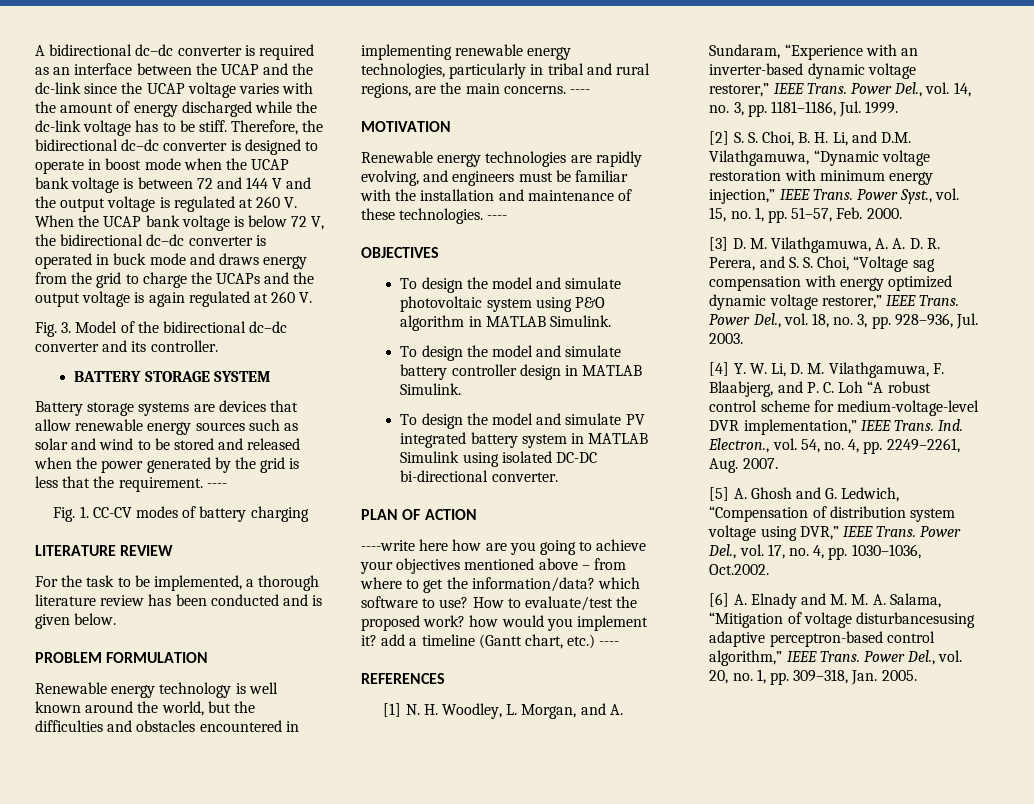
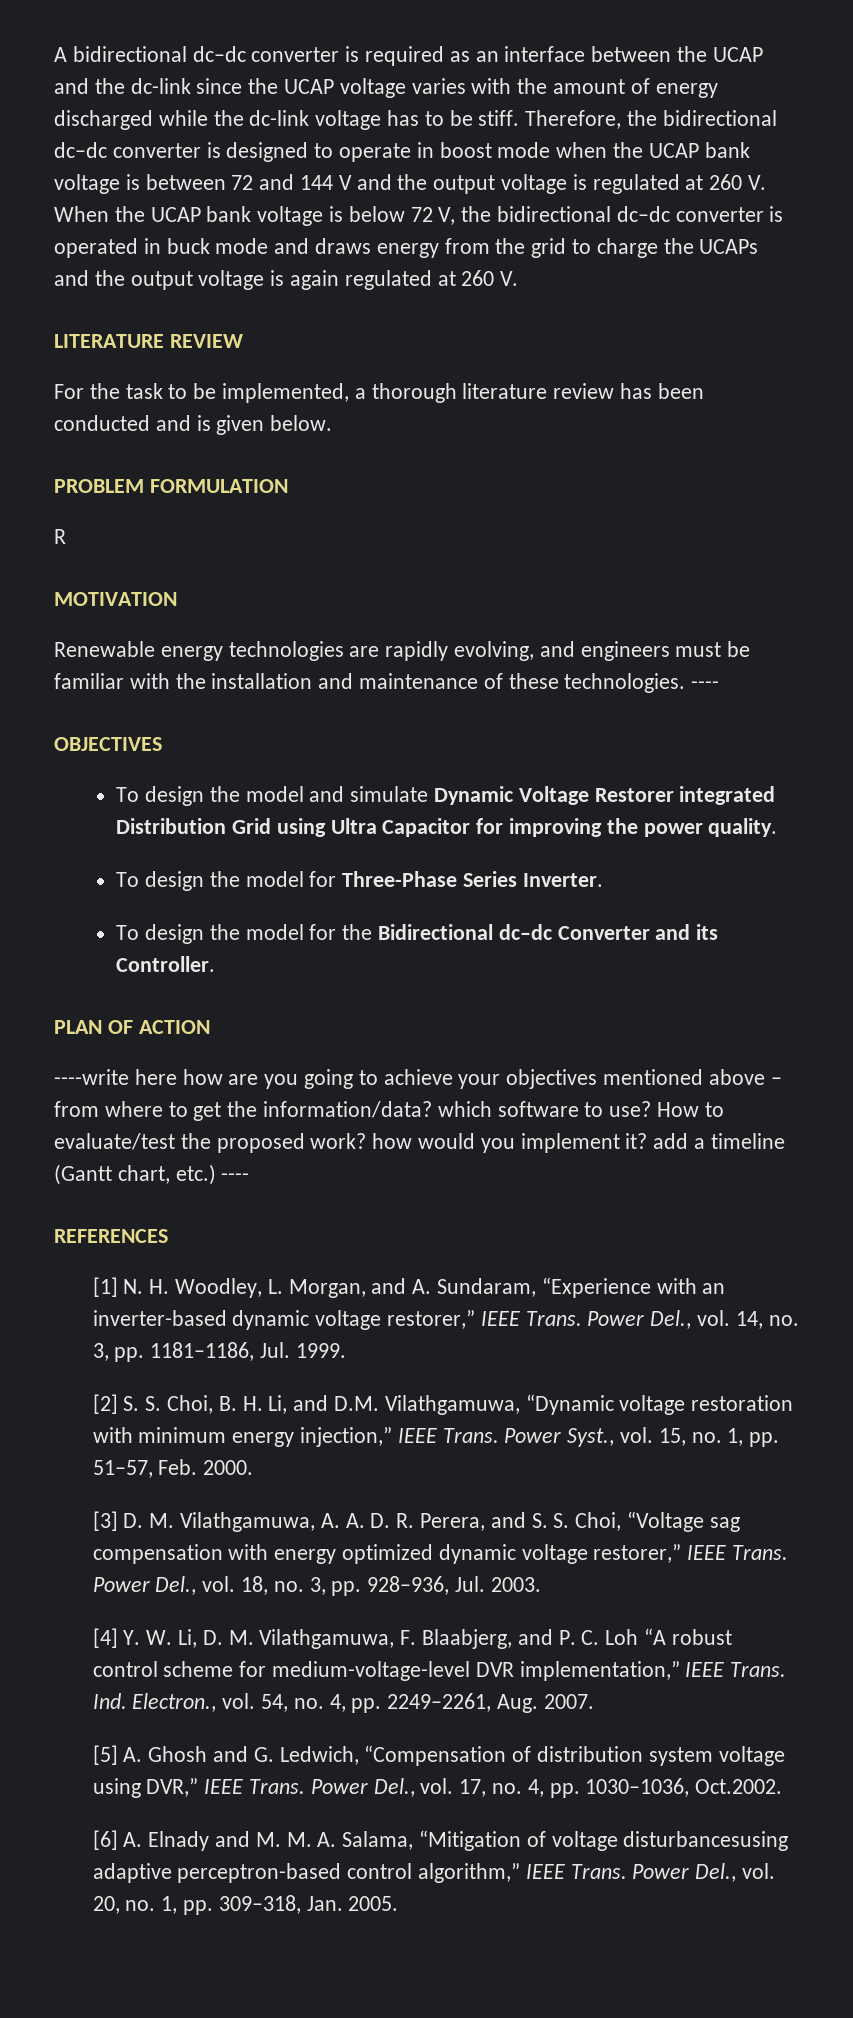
[35,321,288,337] [35,340,218,352] [74,371,271,382] [35,400,298,416] [35,419,298,435] [35,438,301,450] [34,457,300,473] [35,476,227,492] [53,506,309,522] // Fig. 3. Model of the bidirectional dc–dc converter and its controller. // BATTERY STORAGE SYSTEM // Battery storage systems are devices that allow renewable energy sources such as solar and wind to be stored and released when the power generated by the grid is less that the requirement. ---- // Fig. 1. CC-CV modes of battery charging -> (519, 278) none
[35,682,278,698] [35,701,255,716] [35,720,299,732] [361,44,572,60] [361,63,650,79] [361,82,590,98] Renewable energy technology is well known around the world, but the difficulties and obstacles encountered in implementing renewable energy technologies, particularly in tribal and rural regions, are the main concerns. ---- -> [54,529,66,544] R
[400,296,606,312] [400,315,612,331] [400,345,622,361] [400,364,643,380] [400,383,462,395] [400,413,645,429] [400,432,649,448] [400,451,598,467] [400,470,558,482] photovoltaic system using P&O algorithm in MATLAB Simulink. // To design the model and simulate battery controller design in MATLAB Simulink. // To design the model and simulate PV integrated battery system in MATLAB Simulink using isolated DC-DC bi-directional converter. -> [434,786,776,805] [116,818,778,837] [116,871,603,891] [116,924,719,944] [116,956,216,972] Dynamic Voltage Restorer integrated Distribution Grid using Ultra Capacitor for improving the power quality. // To design the model for Three-Phase Series Inverter. // To design the model for the Bidirectional dc–dc Converter and its Controller.

